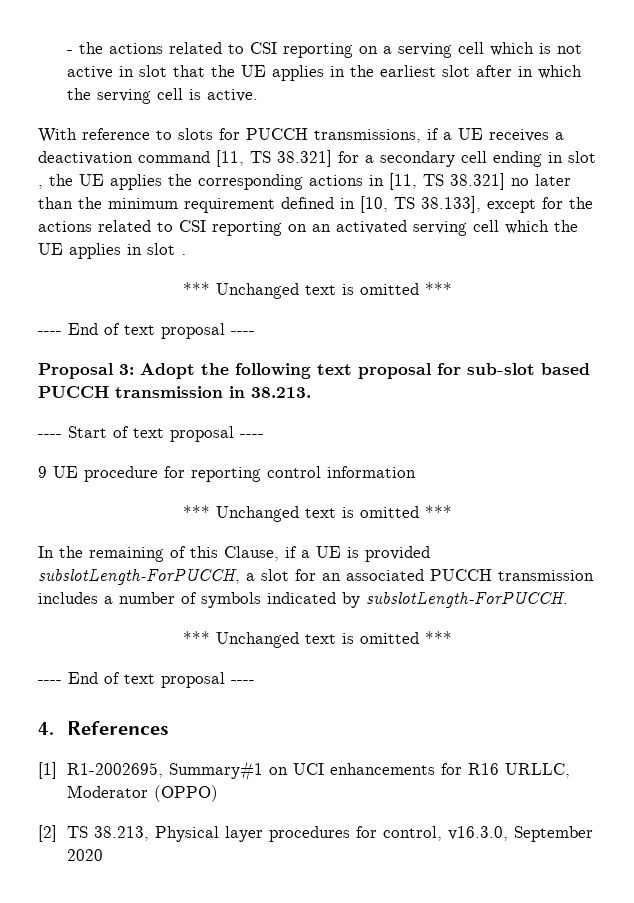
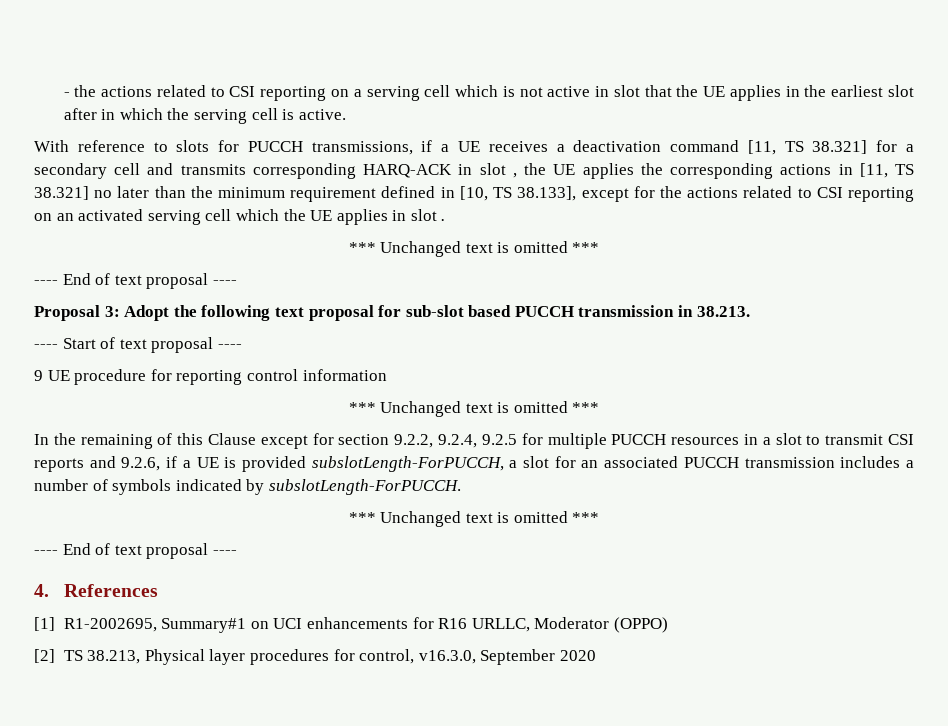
[493,151,542,167] ending -> [147,163,453,179] and transmits corresponding HARQ-ACK
[224,546,279,561] Clause, -> [208,433,915,449] [34,456,161,472] Clause except for section 9.2.2, 9.2.4, 9.2.5 for multiple PUCCH resources in a slot to transmit CSI reports and 9.2.6,

